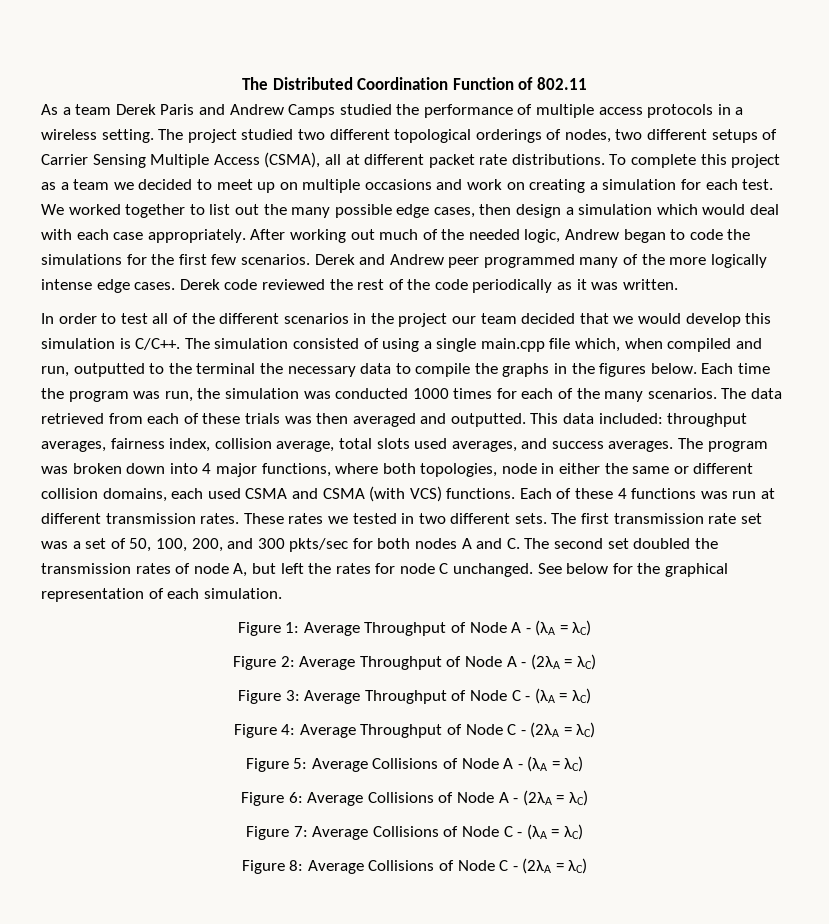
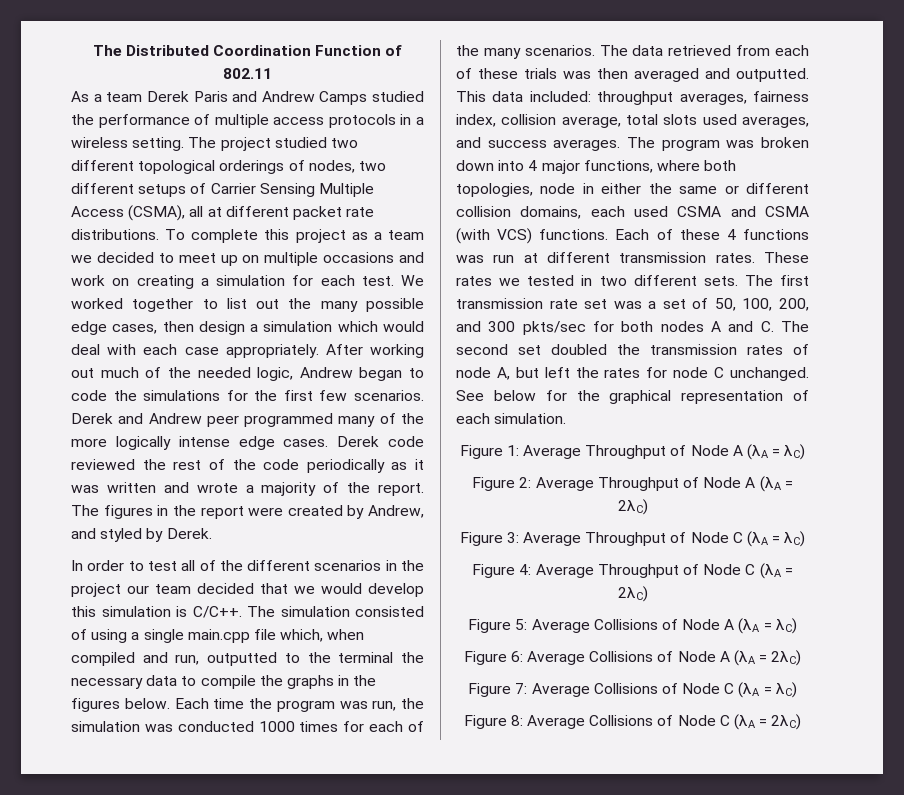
[622,279,678,290] written. -> [106,482,424,496] [71,505,424,519] [71,528,212,542] written and wrote a majority of the report. The figures in the report were created by Andrew, and styled by Derek.
[525,628,531,633] - -> (743, 450) none
[521,654,596,670] - (2λA = λC) -> [759,476,793,492] [617,499,648,515] (λA = 2λC)
[525,696,531,701] - -> (743, 537) none
[520,722,596,738] - (2λA = λC) -> [759,563,793,579] [617,586,648,602] (λA = 2λC)
[517,764,523,769] - -> (735, 624) none
[513,790,588,806] - (2λA = λC) -> [733,650,802,666] (λA = 2λC)
[517,832,523,837] - -> (735, 688) none
[512,858,588,874] - (2λA = λC) -> [733,714,802,730] (λA = 2λC)

